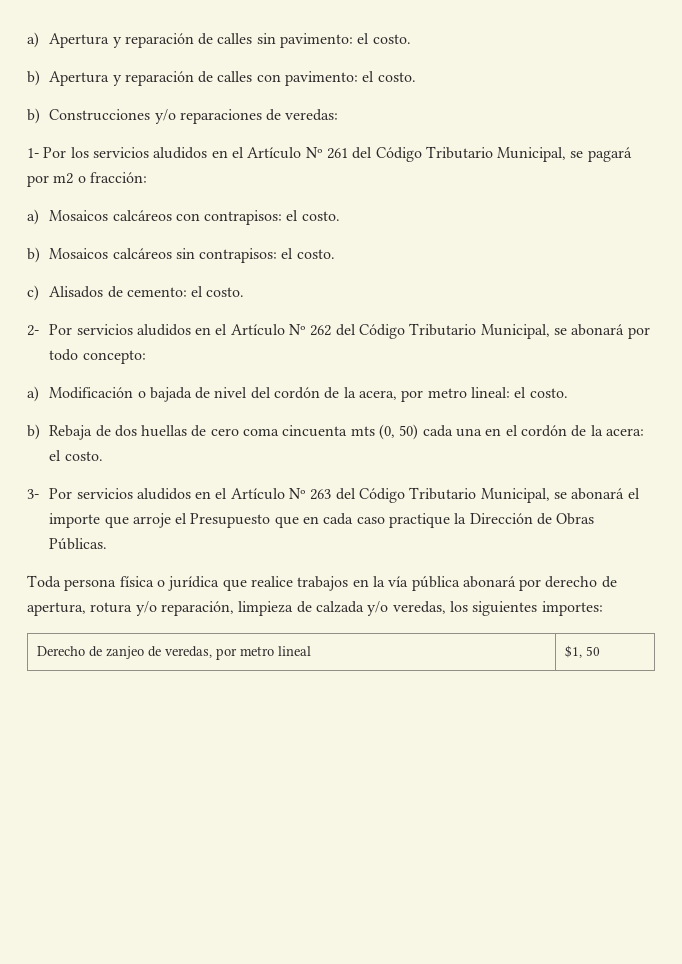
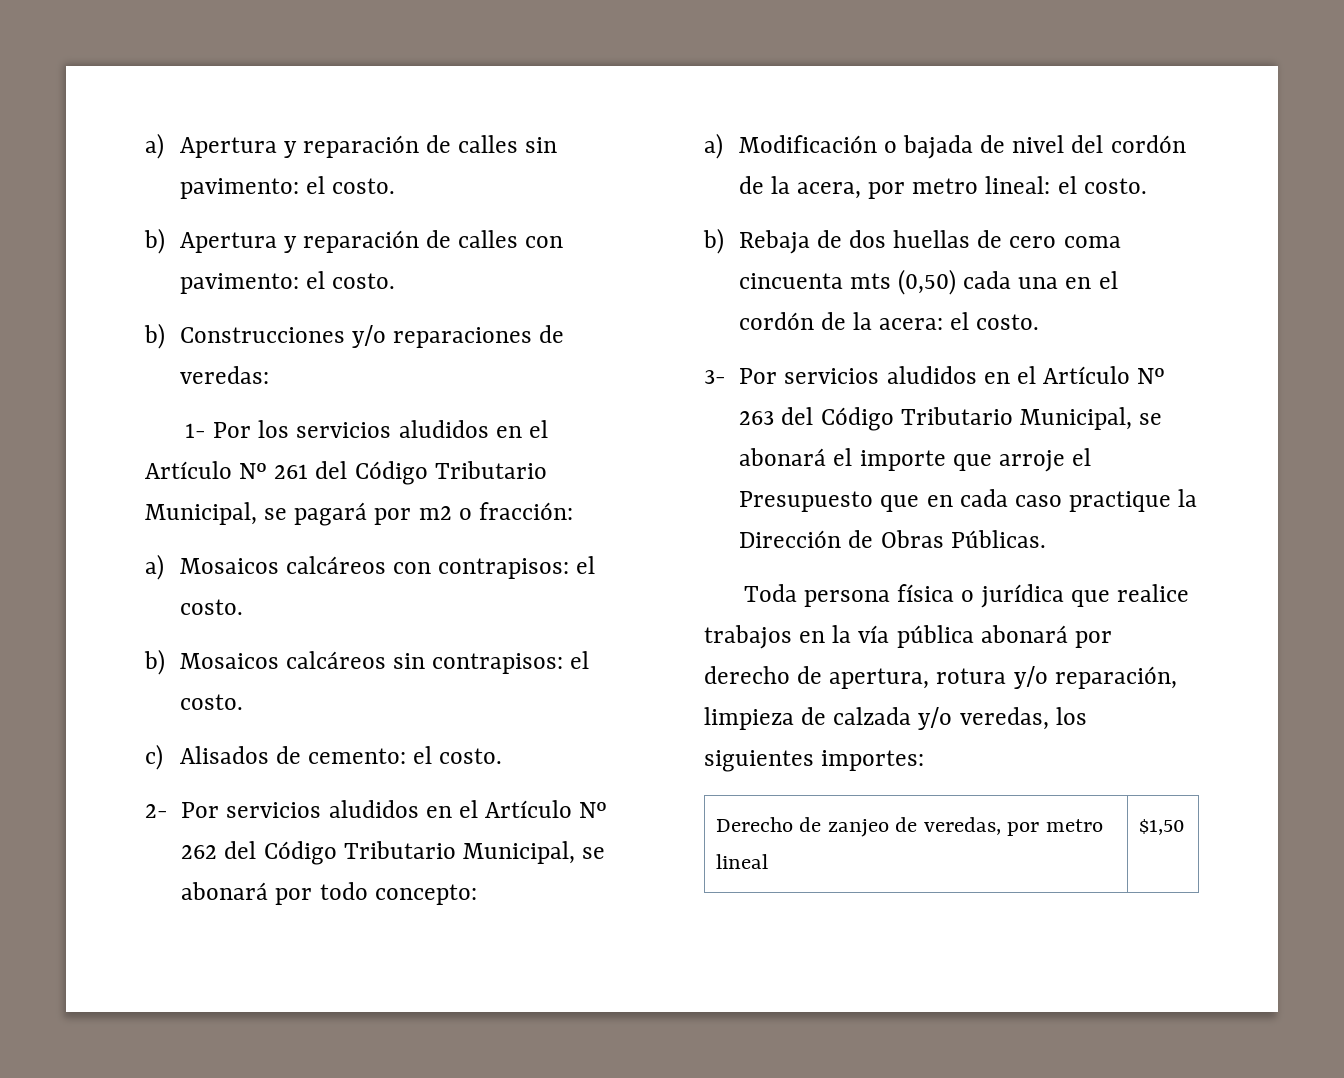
[379,424,419,440] (0, 50) -> [897,269,956,295] (0,50)
[564,645,600,658] $1, 50 -> [1138,819,1185,835] $1,50

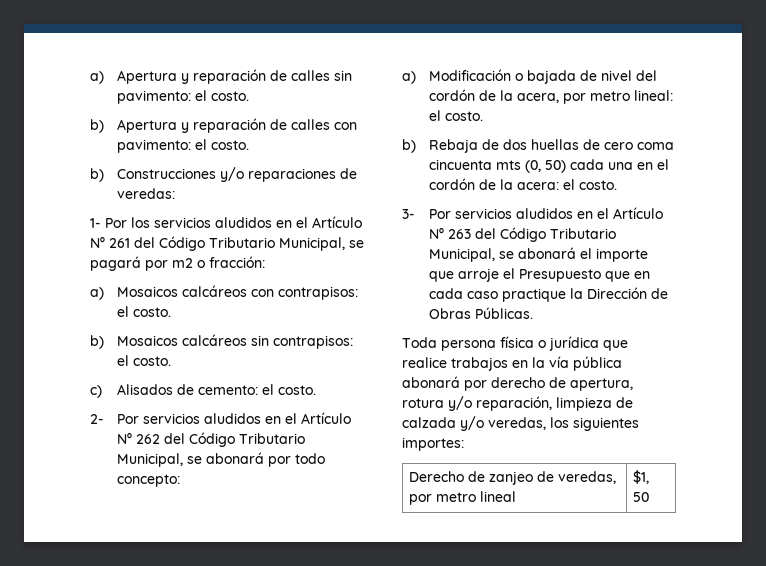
[897,269,956,295] (0,50) -> [524,160,566,173] (0, 50)
[1138,819,1185,835] $1,50 -> [633,470,650,484] [633,492,650,502] $1, 50

